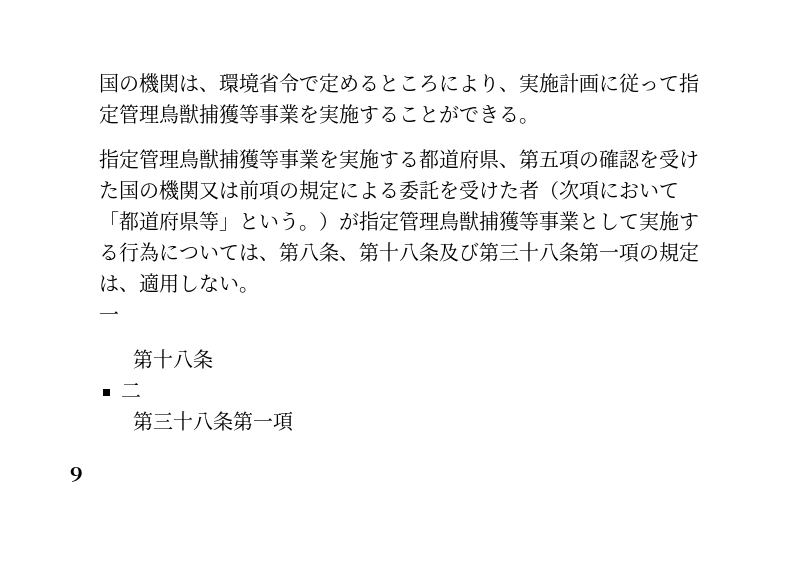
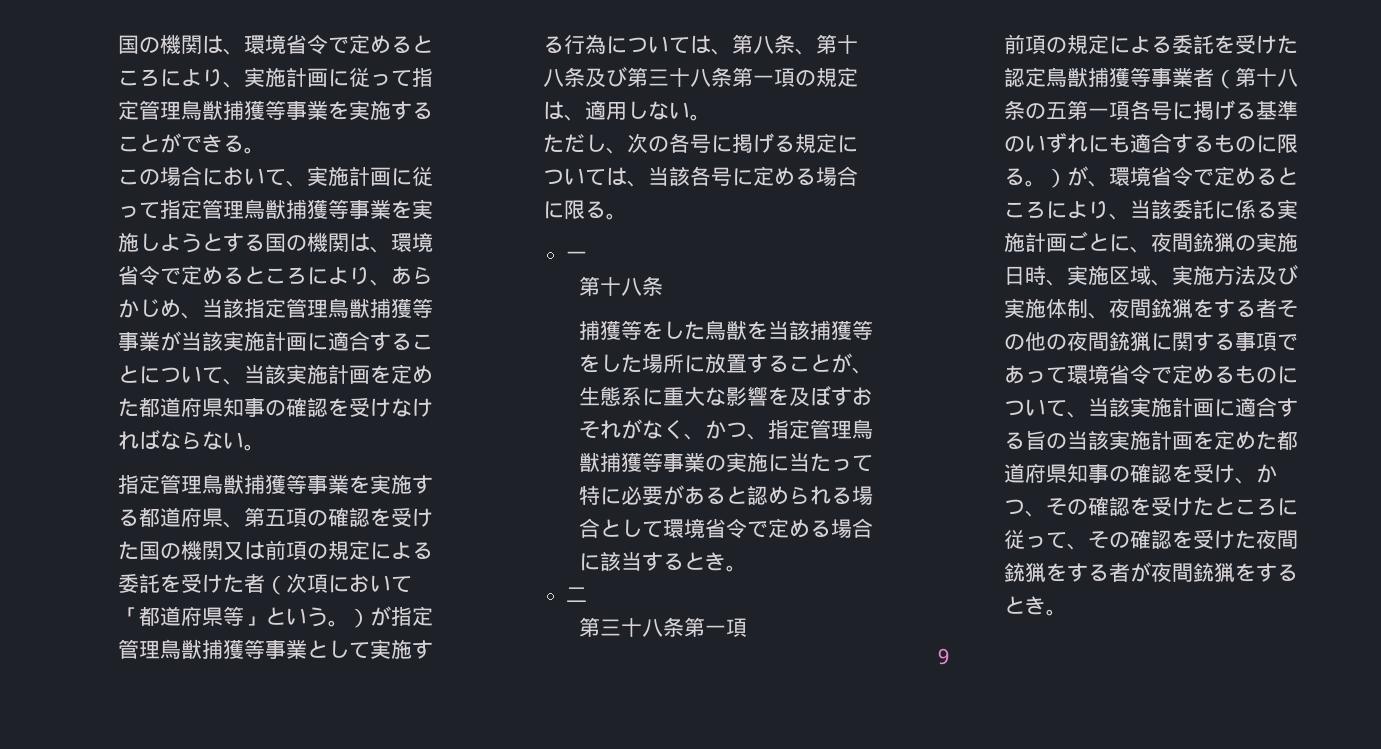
(540, 121) none -> [118,166,434,187] [118,199,434,219] [118,232,434,253] [118,265,434,286] [118,298,434,319] [118,331,434,351] [118,364,434,385] [118,397,434,417] [118,430,266,451] // この場合において、実施計画に従って指定管理鳥獣捕獲等事業を実施しようとする国の機関は、環境省令で定めるところにより、あらかじめ、当該指定管理鳥獣捕獲等事業が当該実施計画に適合することについて、当該実施計画を定めた都道府県知事の確認を受けなければならない。
[99,311,120,322] [132,349,213,369] 一 // 第十八条 -> [543,133,859,154] [543,166,859,187] [543,200,628,220] [565,251,587,261] [578,276,663,296] [578,320,873,340] [578,353,873,374] [578,386,873,406] [578,419,873,440] [578,452,873,472] [578,485,873,506] [578,518,873,539] [578,551,747,572] ただし、次の各号に掲げる規定については、当該各号に定める場合に限る。 // 一 // 第十八条 // 捕獲等をした鳥獣を当該捕獲等をした場所に放置することが、生態系に重大な影響を及ぼすおそれがなく、かつ、指定管理鳥獣捕獲等事業の実施に当たって特に必要があると認められる場合として環境省令で定める場合に該当するとき。
(293, 421) none -> [1003,34,1298,54] [1003,67,1298,89] [1003,100,1298,120] [1003,133,1298,153] [1003,166,1298,188] [1003,199,1298,220] [1003,231,1298,253] [1003,265,1298,286] [1003,298,1298,319] [1003,331,1298,351] [1003,364,1298,385] [1003,397,1298,418] [1003,430,1298,451] [1003,463,1277,484] [1003,497,1298,517] [1003,529,1298,550] [1003,562,1298,582] [1003,596,1067,616] // 前項の規定による委託を受けた認定鳥獣捕獲等事業者（第十八条の五第一項各号に掲げる基準のいずれにも適合するものに限る。）が、環境省令で定めるところにより、当該委託に係る実施計画ごとに、夜間銃猟の実施日時、実施区域、実施方法及び実施体制、夜間銃猟をする者その他の夜間銃猟に関する事項であって環境省令で定めるものについて、当該実施計画に適合する旨の当該実施計画を定めた都道府県知事の確認を受け、かつ、その確認を受けたところに従って、その確認を受けた夜間銃猟をする者が夜間銃猟をするとき。

